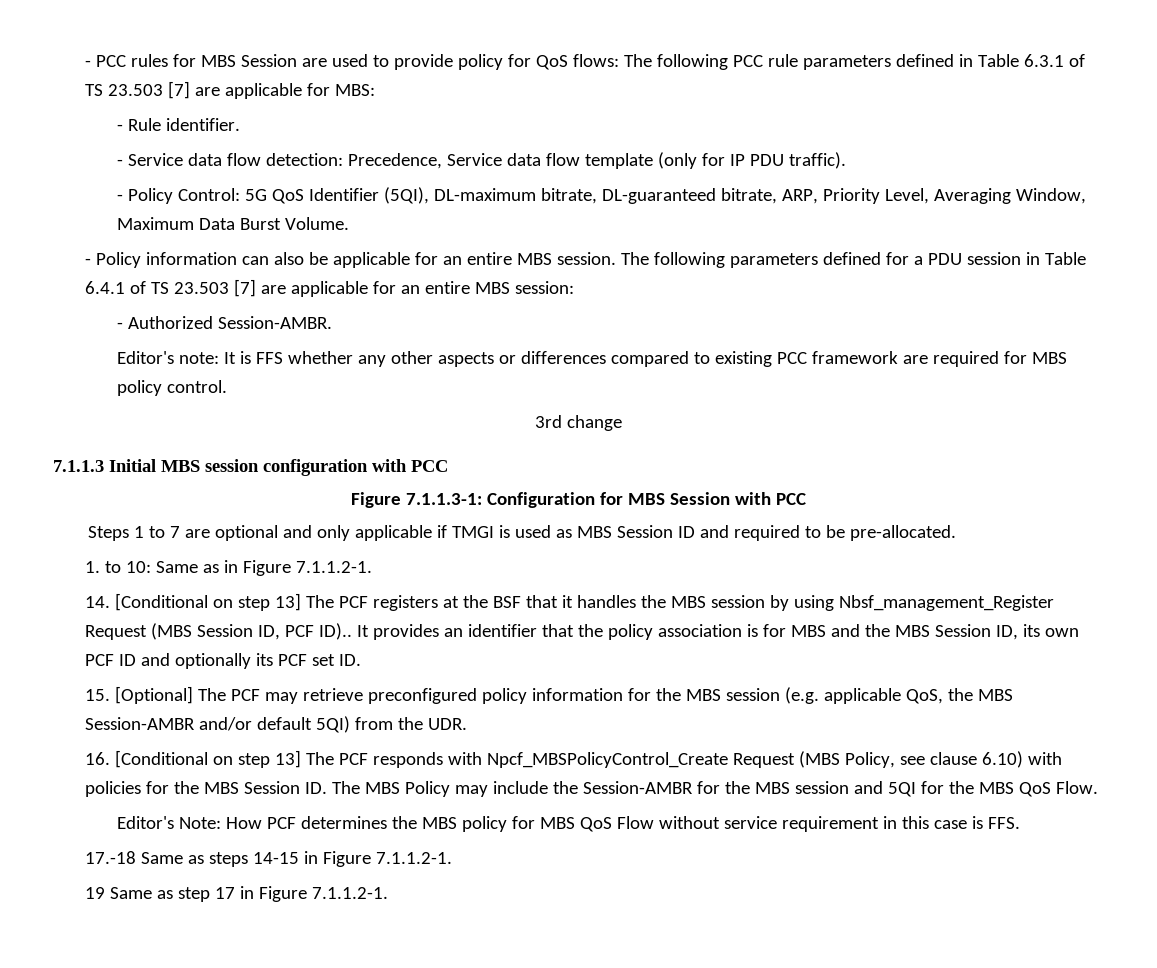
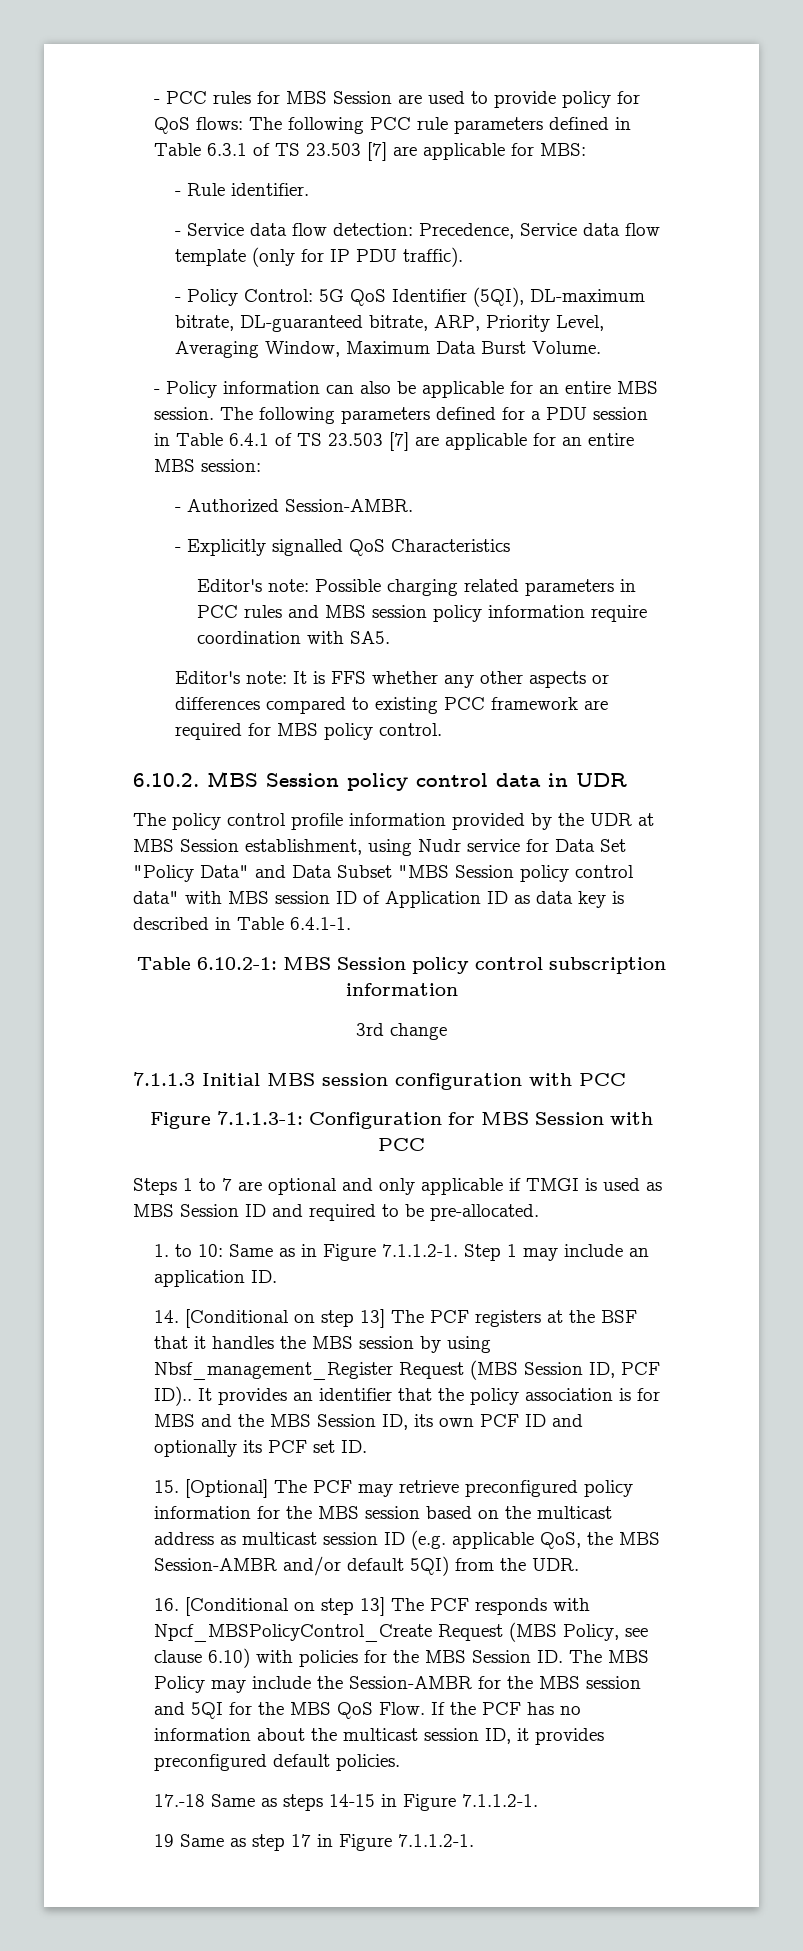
(333, 322) none -> [175,539,511,556] [196,579,636,596] [196,605,647,622] [196,631,390,644] // - Explicitly signalled QoS Characteristics // Editor's note: Possible charging related parameters in PCC rules and MBS session policy information require coordination with SA5.
(228, 386) none -> [133,771,627,791] [133,813,654,830] [133,839,626,856] [133,865,634,882] [133,891,624,908] [133,917,351,930] [137,957,666,974] [345,983,458,996] // 6.10.2. MBS Session policy control data in UDR // The policy control profile information provided by the UDR at MBS Session establishment, using Nudr service for Data Set "Policy Data" and Data Subset "MBS Session policy control data" with MBS session ID of Application ID as data key is described in Table 6.4.1-1. // Table 6.10.2-1: MBS Session policy control subscription information
(373, 567) none -> [464,1244,650,1261] [154,1270,278,1287] Step 1 may include an application ID.
(780, 694) none -> [426,1506,613,1519] [154,1532,406,1545] based on the multicast address as multicast session ID
[117,816,1021,832] // Editor's Note: How PCF determines the MBS policy for MBS QoS Flow without service requirement in this case is FFS. -> [431,1702,582,1715] [154,1728,605,1745] [154,1754,401,1771] If the PCF has no information about the multicast session ID, it provides preconfigured default policies.

